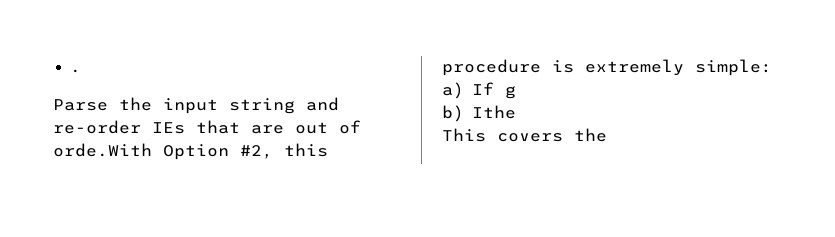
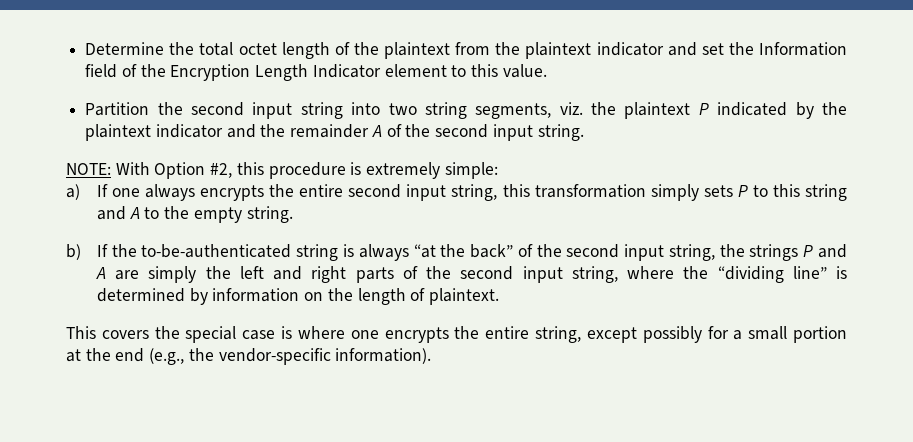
[70,69,82,73] [53,97,339,114] [53,120,361,134] [53,143,152,157] . // Parse the input string and re-order IEs that are out of orde.With -> [85,42,848,59] [85,64,547,81] [85,102,847,119] [85,124,584,141] [66,162,150,175] Determine the total octet length of the plaintext from the plaintext indicator and set the Information field of the Encryption Length Indicator element to this value. // Partition the second input string into two string segments, viz. the plaintext P indicated by the plaintext indicator and the remainder A of the second input string. // NOTE: With
[504,86,516,99] [442,105,516,122] [442,128,607,142] g // b) Ithe // This covers the -> [111,184,847,201] [96,206,293,223] [66,244,848,261] [95,266,848,283] [96,288,499,305] [66,326,848,343] [66,348,432,365] one always encrypts the entire second input string, this transformation simply sets P to this string and A to the empty string. // b) If the to-be-authenticated string is always “at the back” of the second input string, the strings P and A are simply the left and right parts of the second input string, where the “dividing line” is determined by information on the length of plaintext. // This covers the special case is where one encrypts the entire string, except possibly for a small portion at the end (e.g., the vendor-specific information).

